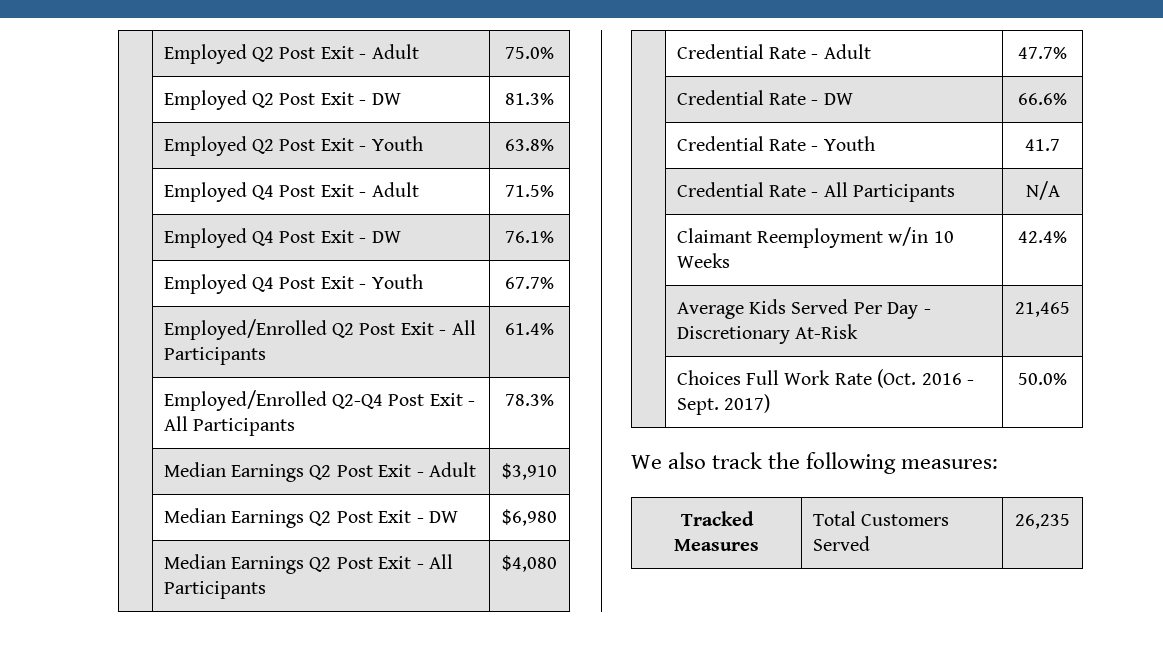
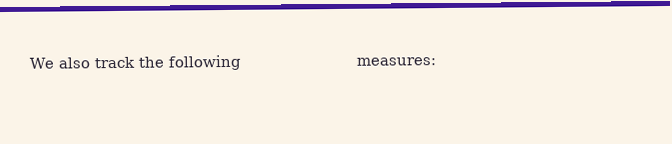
[163,44,419,64] [505,47,554,59] [163,90,401,110] [505,93,554,105] [163,136,423,156] [505,139,554,151] [163,182,419,202] [505,185,554,197] [163,228,401,248] [505,231,554,243] [163,274,423,294] [505,277,554,289] [163,319,476,340] [163,347,266,365] [505,323,554,335] [163,390,476,411] [163,416,296,436] [505,394,554,406] [163,462,477,482] [502,463,557,480] [163,508,459,528] [502,509,557,526] [163,554,454,574] [163,581,266,599] [502,555,557,572] [676,44,871,59] [1018,47,1067,59] [676,90,853,105] [1018,93,1067,105] [676,136,875,151] [1025,139,1060,151] [676,182,956,202] [1025,181,1060,200] [676,227,954,248] [676,253,730,268] [1018,231,1067,243] [676,299,931,319] [676,324,859,344] [1015,302,1070,317] [676,369,975,388] [676,394,771,415] [1018,373,1067,385] | Employed Q2 Post Exit - Adult | 75.0% // | Employed Q2 Post Exit - DW | 81.3% // | Employed Q2 Post Exit - Youth | 63.8% // | Employed Q4 Post Exit - Adult | 71.5% // | Employed Q4 Post Exit - DW | 76.1% // | Employed Q4 Post Exit - Youth | 67.7% // | Employed/Enrolled Q2 Post Exit - All Participants | 61.4% // | Employed/Enrolled Q2-Q4 Post Exit - All Participants | 78.3% // | Median Earnings Q2 Post Exit - Adult | $3,910 // | Median Earnings Q2 Post Exit - DW | $6,980 // | Median Earnings Q2 Post Exit - All Participants | $4,080 // | Credential Rate - Adult | 47.7% // | Credential Rate - DW | 66.6% // | Credential Rate - Youth | 41.7 // | Credential Rate - All Participants | N/A // | Claimant Reemployment w/in 10 Weeks | 42.4% // | Average Kids Served Per Day - Discretionary At-Risk | 21,465 // | Choices Full Work Rate (Oct. 2016 - Sept. 2017) | 50.0% // -> (29, 63) none
[680,511,754,526] [674,539,759,551] [812,511,950,526] [812,536,870,551] [1015,514,1070,529] // Tracked Measures | Total Customers Served | 26,235 -> (436, 61) none

